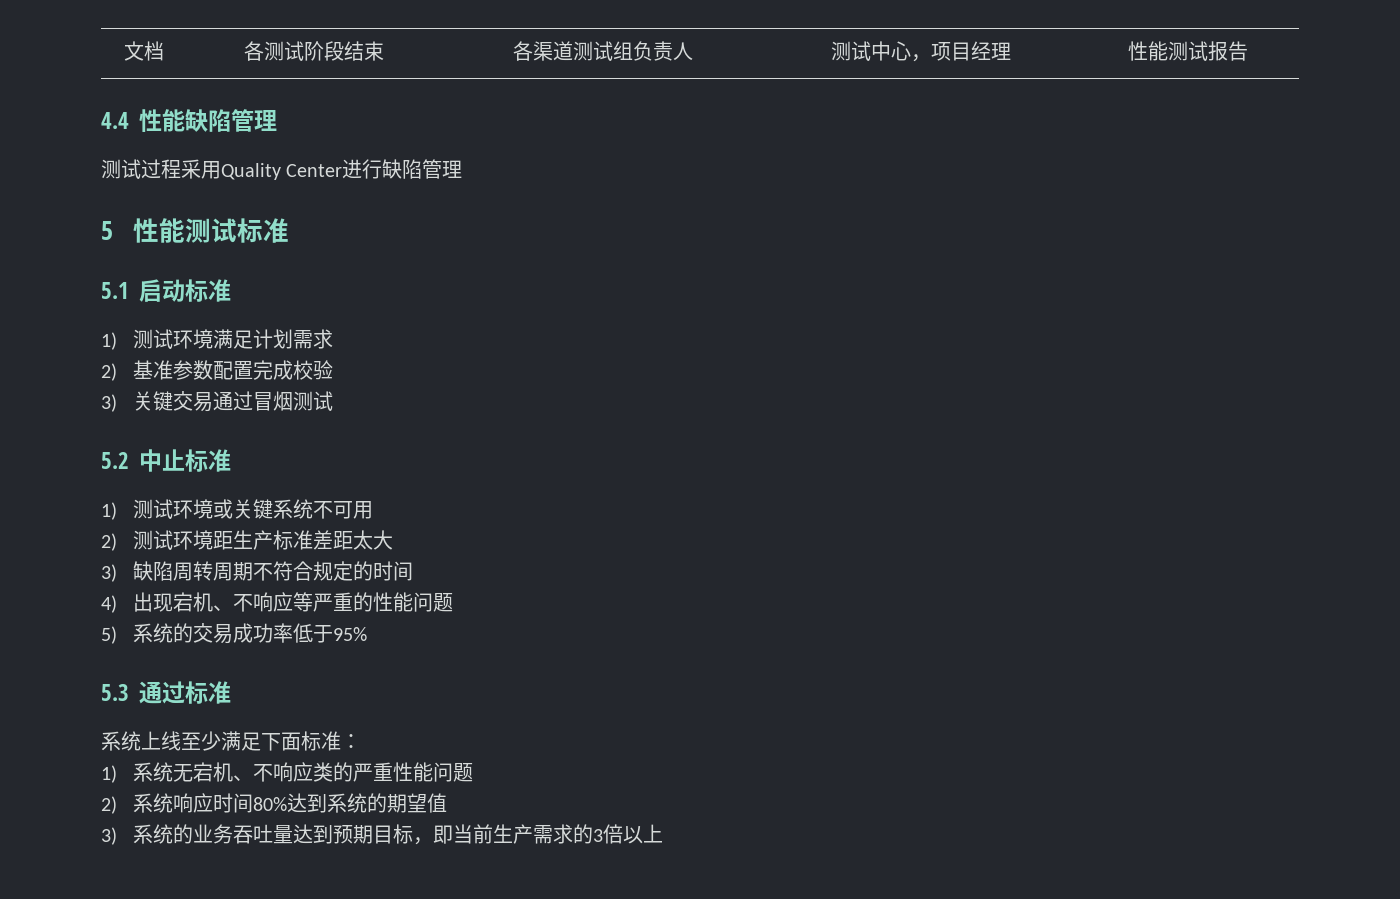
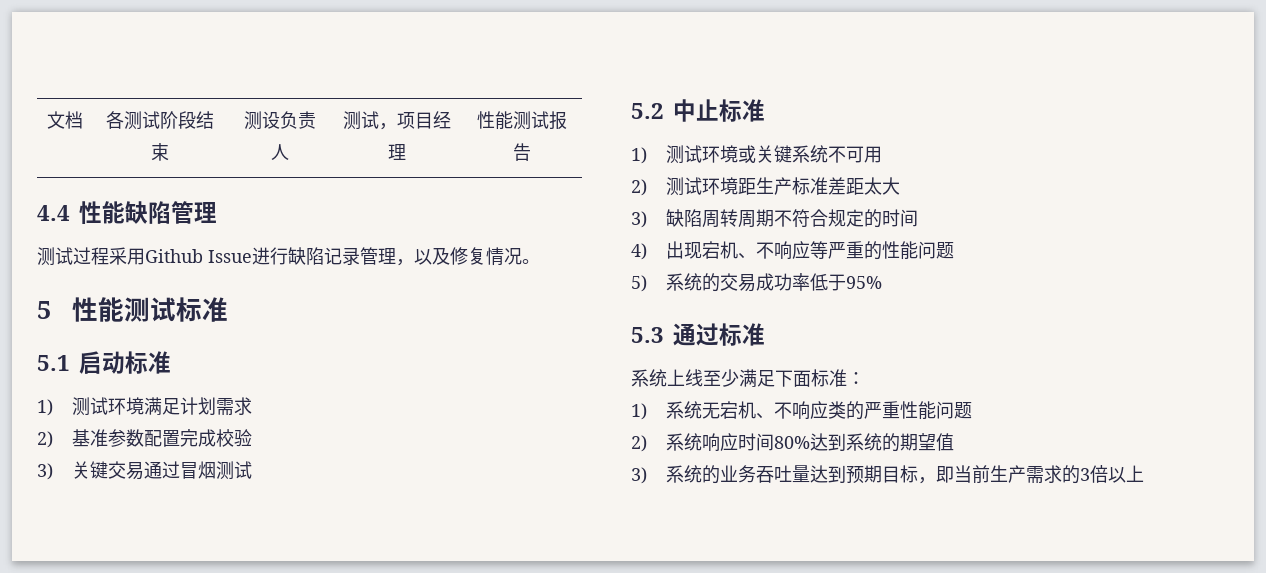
[512,41,633,61] 各渠道测试组 -> [243,111,280,130] 测设
[870,41,911,61] 中心 -> (379, 120) none
[221,163,343,180] Quality Center -> [145,249,252,263] Github Issue
[422,159,463,179] 管理 -> [324,247,540,266] 记录管理，以及修复情况。

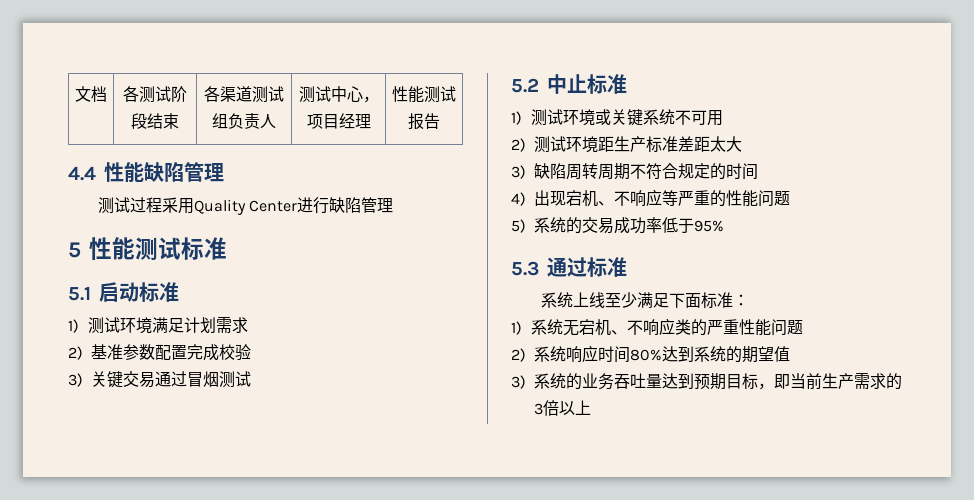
[243,111,280,130] 测设 -> [204,86,284,103] [212,113,228,129] 各渠道测试组
(379, 120) none -> [330,86,363,102] 中心
[145,249,252,263] Github Issue -> [194,199,298,215] Quality Center
[324,247,540,266] 记录管理，以及修复情况。 -> [361,197,394,213] 管理

